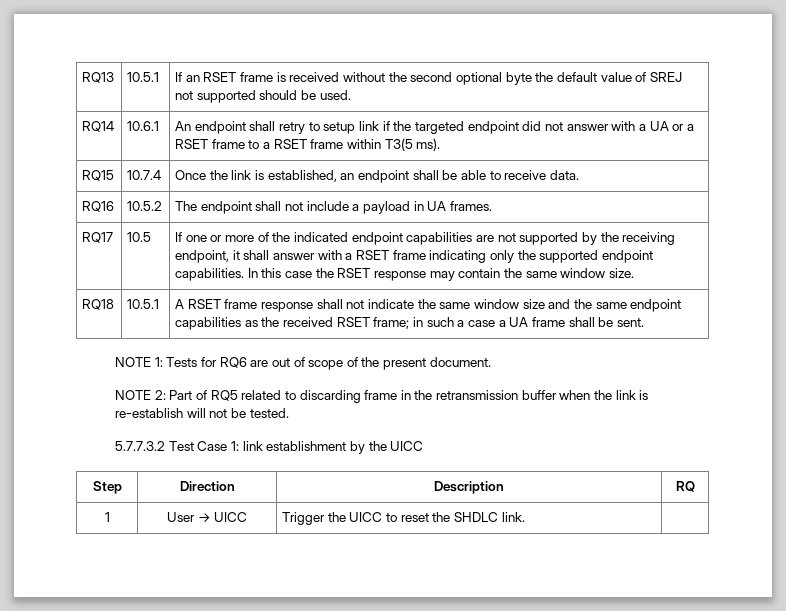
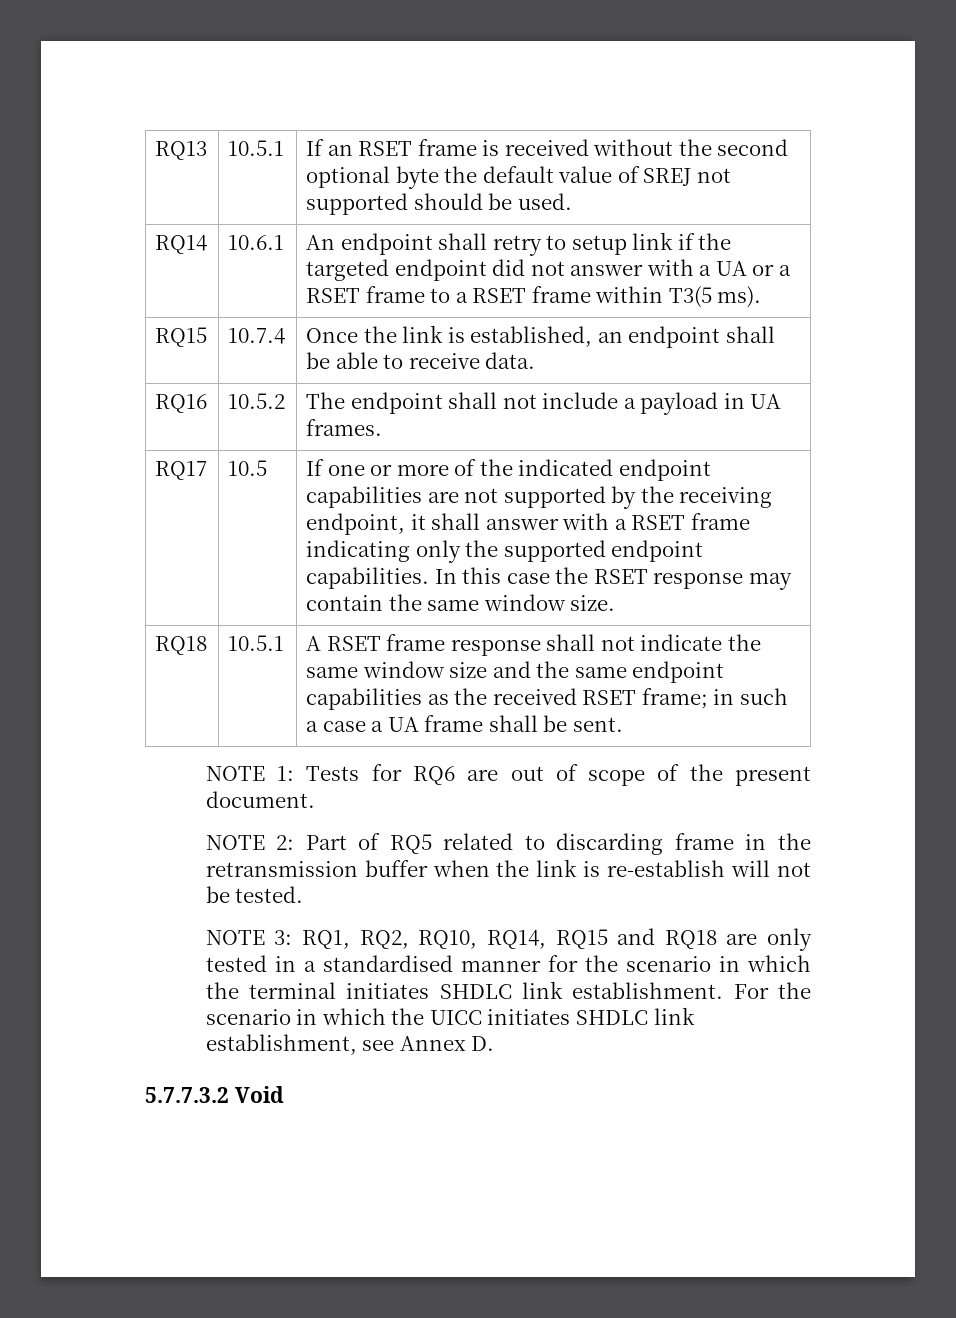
[115,441,424,454] [92,481,122,494] [179,481,235,491] [434,481,504,494] [675,481,695,492] [104,512,110,522] [167,512,247,522] [282,512,525,525] 5.7.7.3.2 Test Case 1: link establishment by the UICC // Step | Direction | Description | RQ // 1 | User → UICC | Trigger the UICC to reset the SHDLC link. | -> [205,928,813,951] [205,955,811,972] [205,981,811,999] [205,1007,695,1025] [205,1034,495,1055] [145,1086,284,1103] NOTE 3: RQ1, RQ2, RQ10, RQ14, RQ15 and RQ18 are only tested in a standardised manner for the scenario in which the terminal initiates SHDLC link establishment. For the scenario in which the UICC initiates SHDLC link establishment, see Annex D. // 5.7.7.3.2 Void

